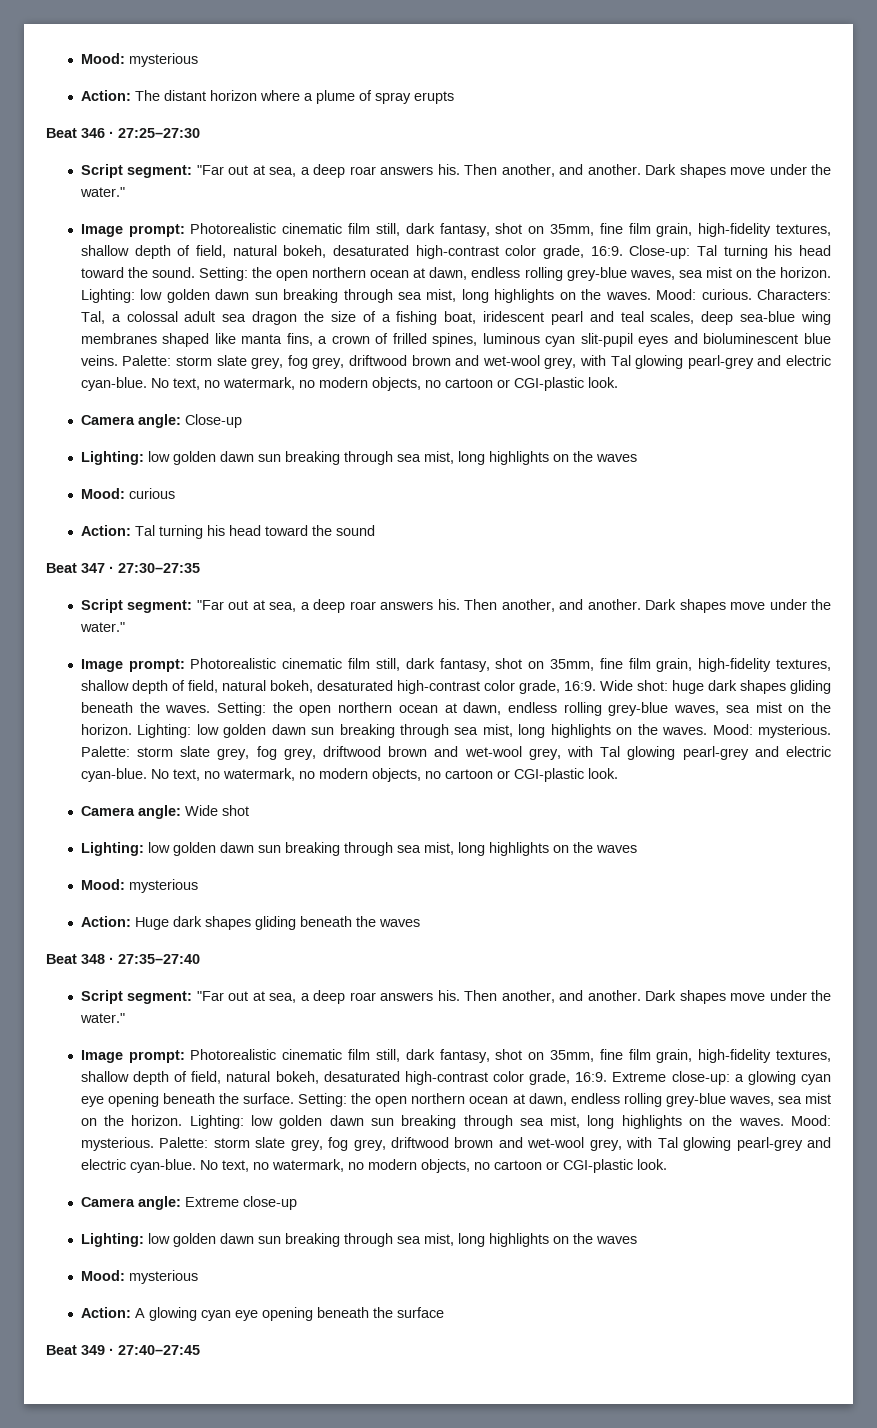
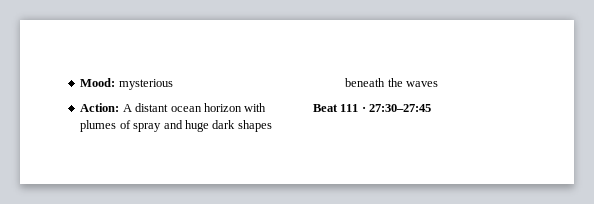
[80,53,198,67] [80,90,454,104] [46,128,200,138] [80,164,831,178] [79,187,125,197] [80,223,832,237] [80,245,832,259] [80,267,832,281] [80,289,832,303] [80,311,832,325] [80,333,832,347] [80,355,831,369] [80,377,618,391] [80,414,242,428] [80,451,637,465] [80,488,175,499] [80,525,375,539] [46,563,200,573] [80,599,831,613] [79,622,125,632] [80,658,832,672] [80,680,832,694] [80,702,831,716] [80,724,832,738] [80,746,832,760] [80,768,618,782] [80,805,249,819] [80,842,637,856] [80,879,198,893] [80,916,420,930] [46,954,200,964] [80,990,831,1004] [79,1013,125,1023] [80,1049,832,1063] [80,1071,831,1085] [80,1093,831,1107] [80,1115,832,1129] [80,1137,832,1151] [80,1159,667,1173] [80,1196,297,1210] [80,1233,637,1247] [80,1270,198,1284] [80,1307,444,1321] [46,1345,200,1355] Mood: mysterious // Action: The distant horizon where a plume of spray erupts // Beat 346 · 27:25–27:30 // Script segment: "Far out at sea, a deep roar answers his. Then another, and another. Dark shapes move under the water." // Image prompt: Photorealistic cinematic film still, dark fantasy, shot on 35mm, fine film grain, high-fidelity textures, shallow depth of field, natural bokeh, desaturated high-contrast color grade, 16:9. Close-up: Tal turning his head toward the sound. Setting: the open northern ocean at dawn, endless rolling grey-blue waves, sea mist on the horizon. Lighting: low golden dawn sun breaking through sea mist, long highlights on the waves. Mood: curious. Characters: Tal, a colossal adult sea dragon the size of a fishing boat, iridescent pearl and teal scales, deep sea-blue wing membranes shaped like manta fins, a crown of frilled spines, luminous cyan slit-pupil eyes and bioluminescent blue veins. Palette: storm slate grey, fog grey, driftwood brown and wet-wool grey, with Tal glowing pearl-grey and electric cyan-blue. No text, no watermark, no modern objects, no cartoon or CGI-plastic look. // Camera angle: Close-up // Lighting: low golden dawn sun breaking through sea mist, long highlights on the waves // Mood: curious // Action: Tal turning his head toward the sound // Beat 347 · 27:30–27:35 // Script segment: "Far out at sea, a deep roar answers his. Then another, and another. Dark shapes move under the water." // Image prompt: Photorealistic cinematic film still, dark fantasy, shot on 35mm, fine film grain, high-fidelity textures, shallow depth of field, natural bokeh, desaturated high-contrast color grade, 16:9. Wide shot: huge dark shapes gliding beneath the waves. Setting: the open northern ocean at dawn, endless rolling grey-blue waves, sea mist on the horizon. Lighting: low golden dawn sun breaking through sea mist, long highlights on the waves. Mood: mysterious. Palette: storm slate grey, fog grey, driftwood brown and wet-wool grey, with Tal glowing pearl-grey and electric cyan-blue. No text, no watermark, no modern objects, no cartoon or CGI-plastic look. // Camera angle: Wide shot // Lighting: low golden dawn sun breaking through sea mist, long highlights on the waves // Mood: mysterious // Action: Huge dark shapes gliding beneath the waves // Beat 348 · 27:35–27:40 // Script segment: "Far out at sea, a deep roar answers his. Then another, and another. Dark shapes move under the water." // Image prompt: Photorealistic cinematic film still, dark fantasy, shot on 35mm, fine film grain, high-fidelity textures, shallow depth of field, natural bokeh, desaturated high-contrast color grade, 16:9. Extreme close-up: a glowing cyan eye opening beneath the surface. Setting: the open northern ocean at dawn, endless rolling grey-blue waves, sea mist on the horizon. Lighting: low golden dawn sun breaking through sea mist, long highlights on the waves. Mood: mysterious. Palette: storm slate grey, fog grey, driftwood brown and wet-wool grey, with Tal glowing pearl-grey and electric cyan-blue. No text, no watermark, no modern objects, no cartoon or CGI-plastic look. // Camera angle: Extreme close-up // Lighting: low golden dawn sun breaking through sea mist, long highlights on the waves // Mood: mysterious // Action: A glowing cyan eye opening beneath the surface // Beat 349 · 27:40–27:45 -> [80,78,173,90] [80,103,267,112] [80,120,272,132] [345,78,439,87] [313,104,432,112] Mood: mysterious // Action: A distant ocean horizon with plumes of spray and huge dark shapes beneath the waves // Beat 111 · 27:30–27:45

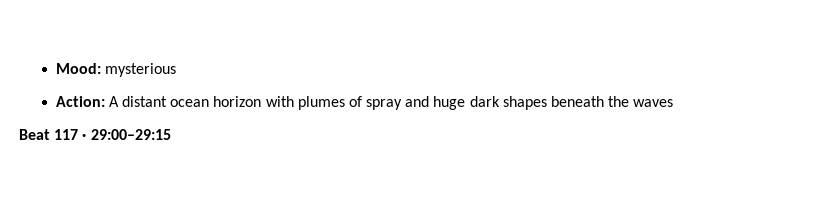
[340,104,432,112] 111 · 27:30–27:45 -> [54,129,171,140] 117 · 29:00–29:15

